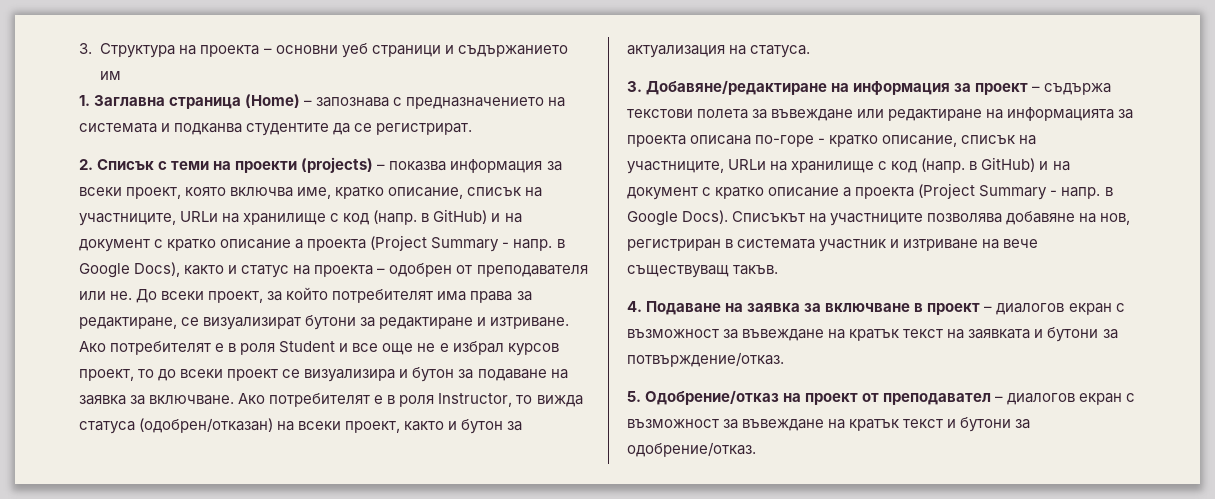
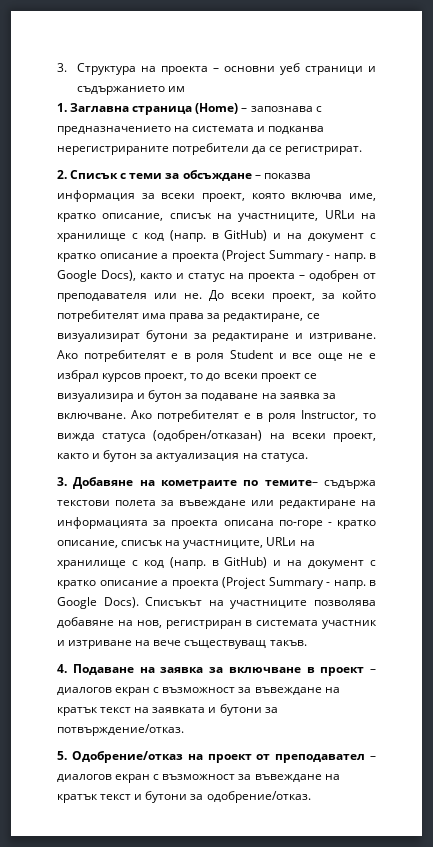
[246,123,330,136] студентите -> [57,143,250,155] нерегистрираните потребители
[213,157,374,173] на проекти (projects) -> [165,170,252,181] за обсъждане
[646,80,1041,95] Добавяне/редактиране на информация за проект – -> [73,477,318,489] Добавяне на кометраите по темите–

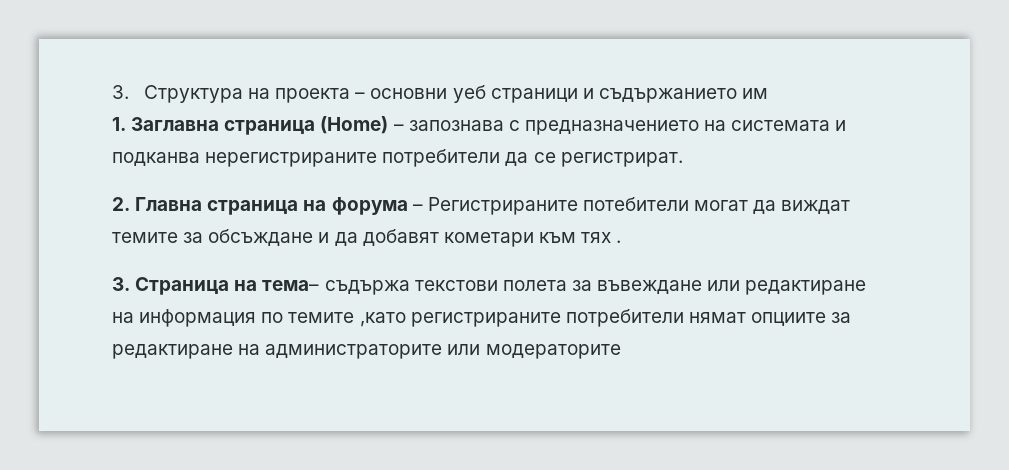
[70,170,311,181] [57,190,376,202] [57,210,376,222] [57,230,376,242] [57,250,376,262] [57,270,376,282] [57,290,376,302] [57,310,320,322] [57,330,376,342] [57,350,376,362] [57,370,317,382] [57,390,336,402] [57,410,376,422] [57,430,376,442] [57,450,308,462] [57,477,318,489] Списък с теми за обсъждане – показва информация за всеки проект, която включва име, кратко описание, списък на участниците, URLи на хранилище с код (напр. в GitHub) и на документ с кратко описание а проекта (Project Summary - напр. в Google Docs), както и статус на проекта – одобрен от преподавателя или не. До всеки проект, за който потребителят има права за редактиране, се визуализират бутони за редактиране и изтриване. Ако потребителят е в роля Student и все още не е избрал курсов проект, то до всеки проект се визуализира и бутон за подаване на заявка за включване. Ако потребителят е в роля Instructor, то вижда статуса (одобрен/отказан) на всеки проект, както и бутон за актуализация на статуса. // 3. Добавяне на кометраите по темите– -> [135,197,851,215] [112,229,622,247] [112,277,320,295] Главна страница на форума – Регистрираните потебители могат да виждат темите за обсъждане и да добавят кометари към тях . // 3. Страница на тема–
[57,517,376,529] [57,537,315,549] [57,557,376,569] [57,577,376,589] [57,597,376,609] [57,617,377,629] [57,640,307,649] [57,664,376,676] [57,687,340,696] [57,704,278,716] [57,724,184,736] [57,751,377,763] [57,774,340,783] [57,791,311,803] информацията за проекта описана по-горе - кратко описание, списък на участниците, URLи на хранилище с код (напр. в GitHub) и на документ с кратко описание а проекта (Project Summary - напр. в Google Docs). Списъкът на участниците позволява добавяне на нов, регистриран в системата участник и изтриване на вече съществуващ такъв. // 4. Подаване на заявка за включване в проект – диалогов екран с възможност за въвеждане на кратък текст на заявката и бутони за потвърждение/отказ. // 5. Одобрение/отказ на проект от преподавател – диалогов екран с възможност за въвеждане на кратък текст и бутони за одобрение/отказ. -> [139,309,852,327] [112,344,621,359] информация по темите ,като регистрираните потребители нямат опциите за редактиране на администраторите или модераторите

